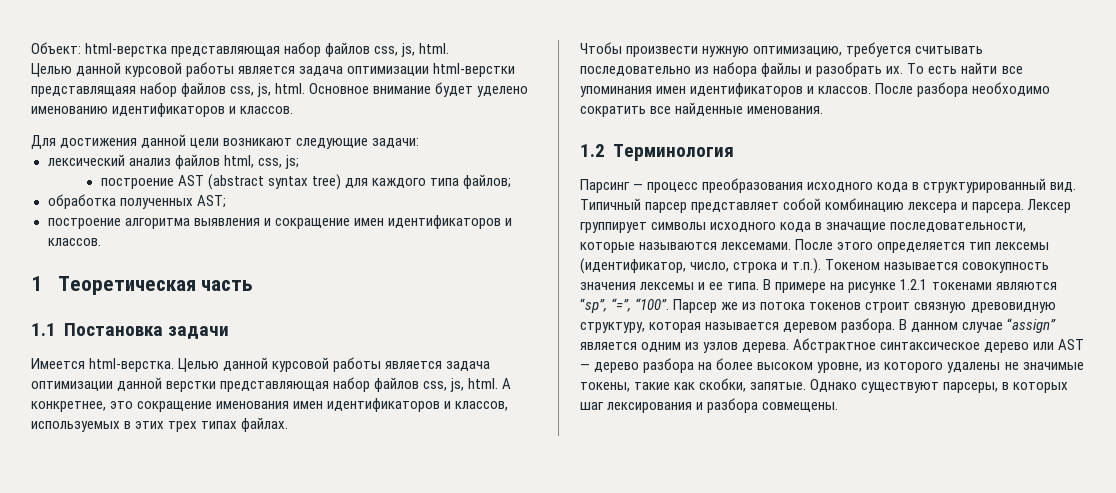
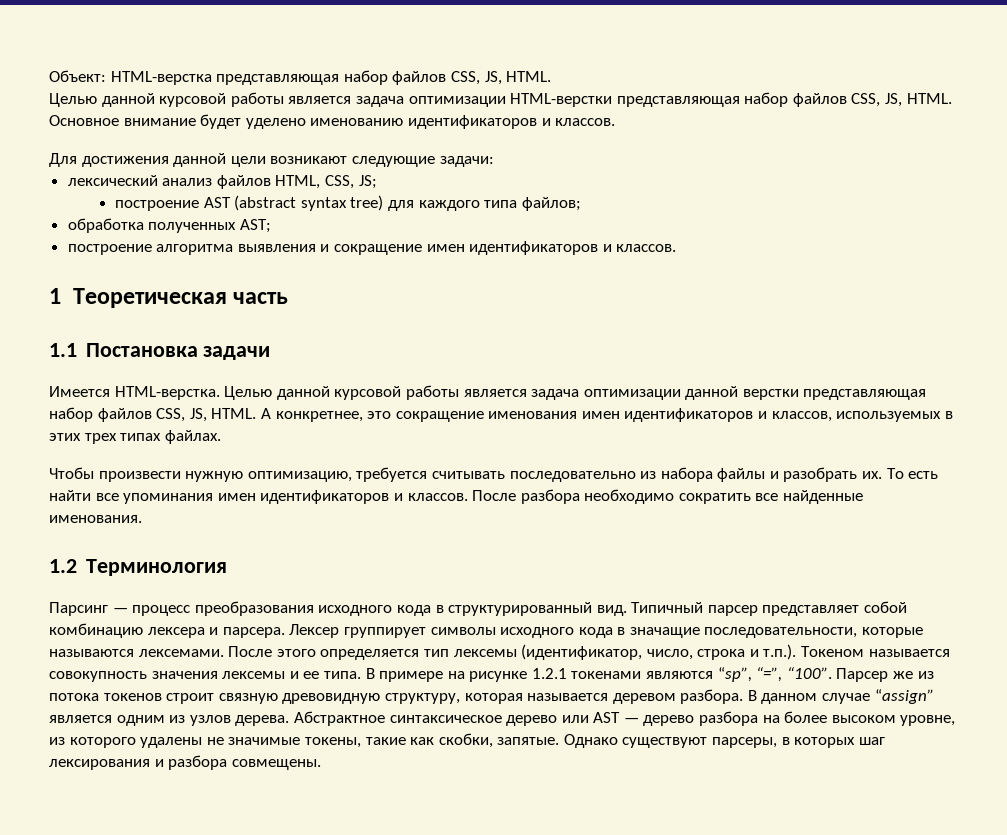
[85,42,450,57] [31,62,516,77] [31,82,306,97] html-верстка представляющая набор файлов css, js, html. // Целью данной курсовой работы является задача оптимизации html-верстки представлящаяя набор файлов css, js, html. -> [110,70,552,85] [49,92,952,107] HTML-верстка представляющая набор файлов CSS, JS, HTML. // Целью данной курсовой работы является задача оптимизации HTML-верстки представляющая набор файлов CSS, JS, HTML.
[223,155,299,169] html, css, js; -> [275,175,377,189] HTML, CSS, JS;
[89,358,175,372] html-верстка. -> [114,386,220,400] HTML-верстка.
[423,378,499,392] css, js, html. -> [156,408,257,422] CSS, JS, HTML.

